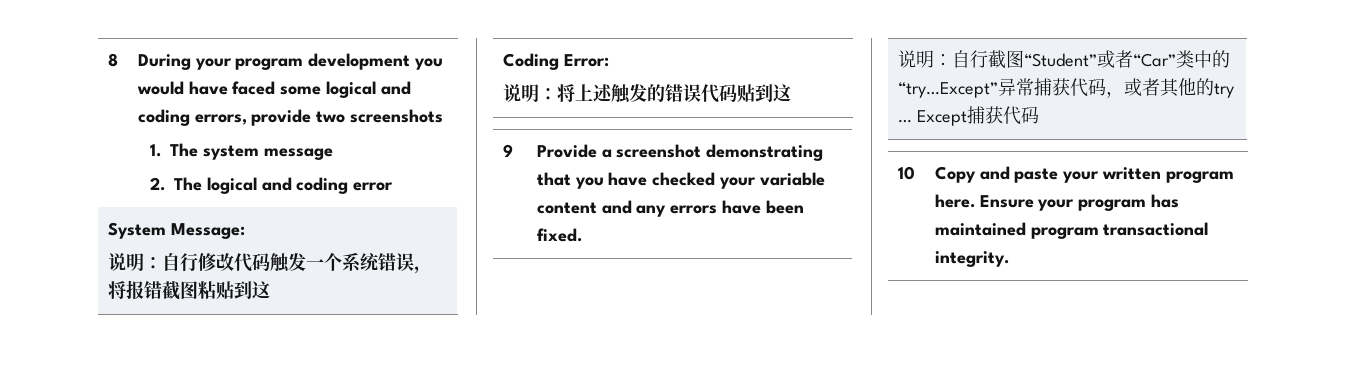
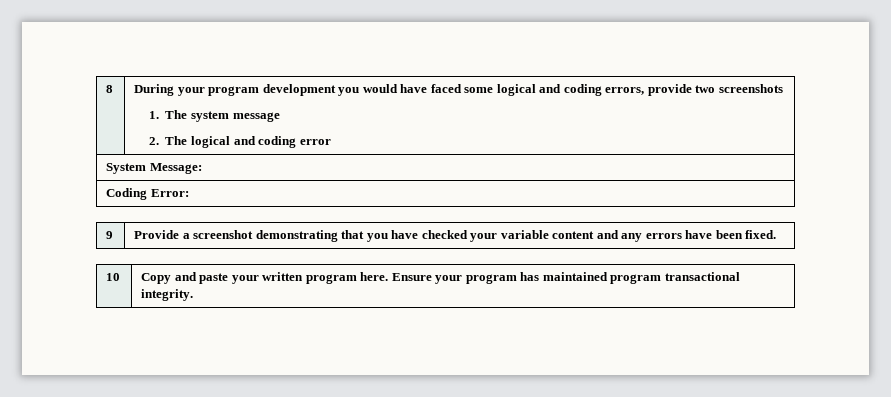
[107,252,432,274] [107,280,270,300] [502,53,609,70] [502,84,791,104] // 说明：自行修改代码触发一个系统错误，将报错截图粘贴到这 // Coding Error: // 说明：将上述触发的错误代码贴到这 -> [106,188,189,200] // Coding Error:
[897,50,1230,69] [897,78,1234,98] [897,106,1039,126] // 说明：自行截图“Student”或者“Car”类中的“try…Except”异常捕获代码，或者其他的try … Except捕获代码 -> (777, 234) none

